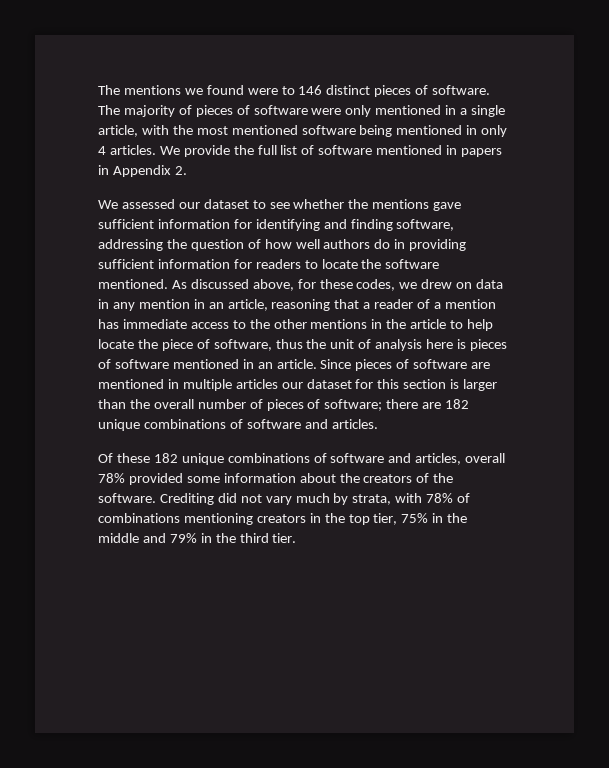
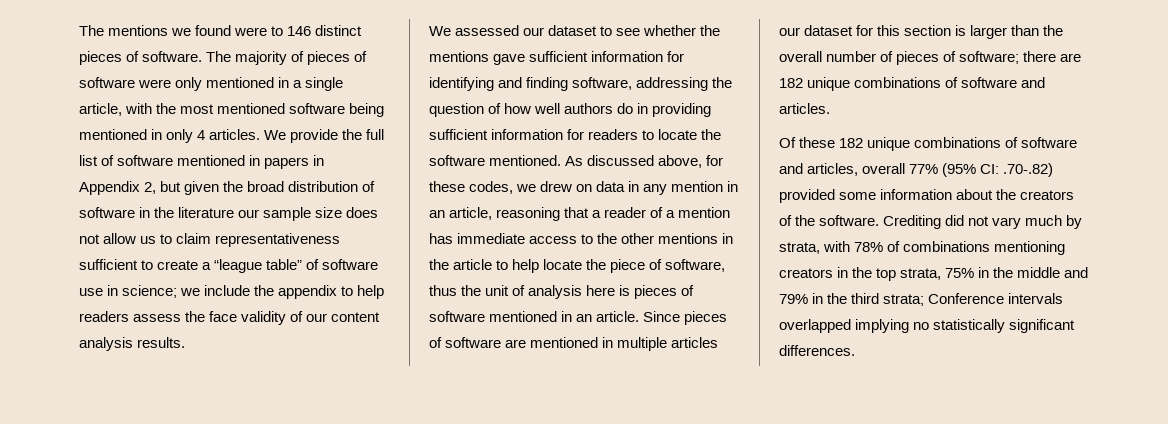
[174,166,187,175] 2. -> [144,181,376,195] [79,207,379,221] [79,233,341,247] [79,259,379,273] [79,285,385,299] [79,311,381,325] [79,337,186,351] 2, but given the broad distribution of software in the literature our sample size does not allow us to claim representativeness sufficient to create a “league table” of software use in science; we include the appendix to help readers assess the face validity of our content analysis results.
[98,473,125,483] 78% -> [909,163,1054,177] 77% (95% CI: .70-.82)
[373,513,398,525] tier, -> [900,268,942,280] strata,
[272,533,297,543] tier. -> [883,293,1064,306] [779,319,1076,333] [779,345,855,356] strata; Conference intervals overlapped implying no statistically significant differences.

